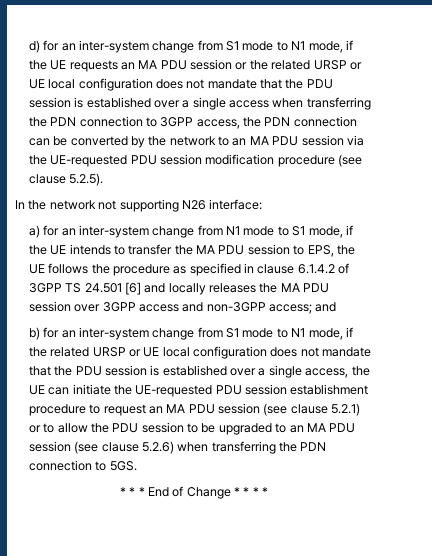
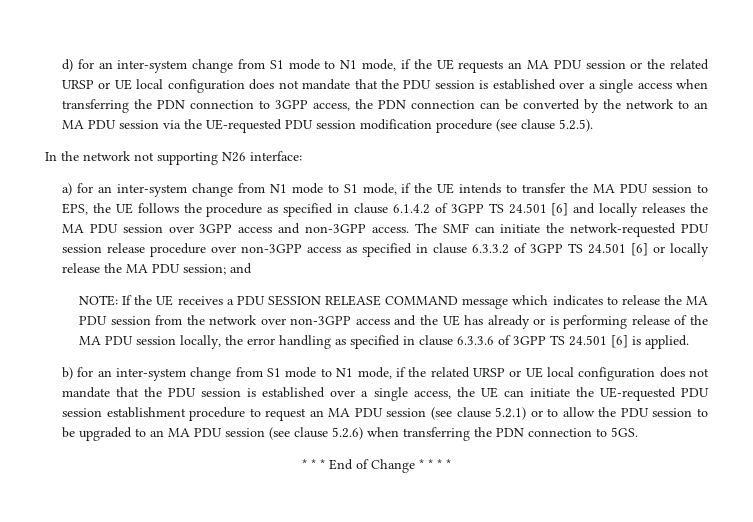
[269,302,337,314] access; and -> [371,223,709,237] [62,243,709,257] [62,263,253,275] [79,295,708,309] [79,315,708,329] [79,335,690,349] access. The SMF can initiate the network-requested PDU session release procedure over non-3GPP access as specified in clause 6.3.3.2 of 3GPP TS 24.501 [6] or locally release the MA PDU session; and // NOTE: If the UE receives a PDU SESSION RELEASE COMMAND message which indicates to release the MA PDU session from the network over non-3GPP access and the UE has already or is performing release of the MA PDU session locally, the error handling as specified in clause 6.3.3.6 of 3GPP TS 24.501 [6] is applied.

